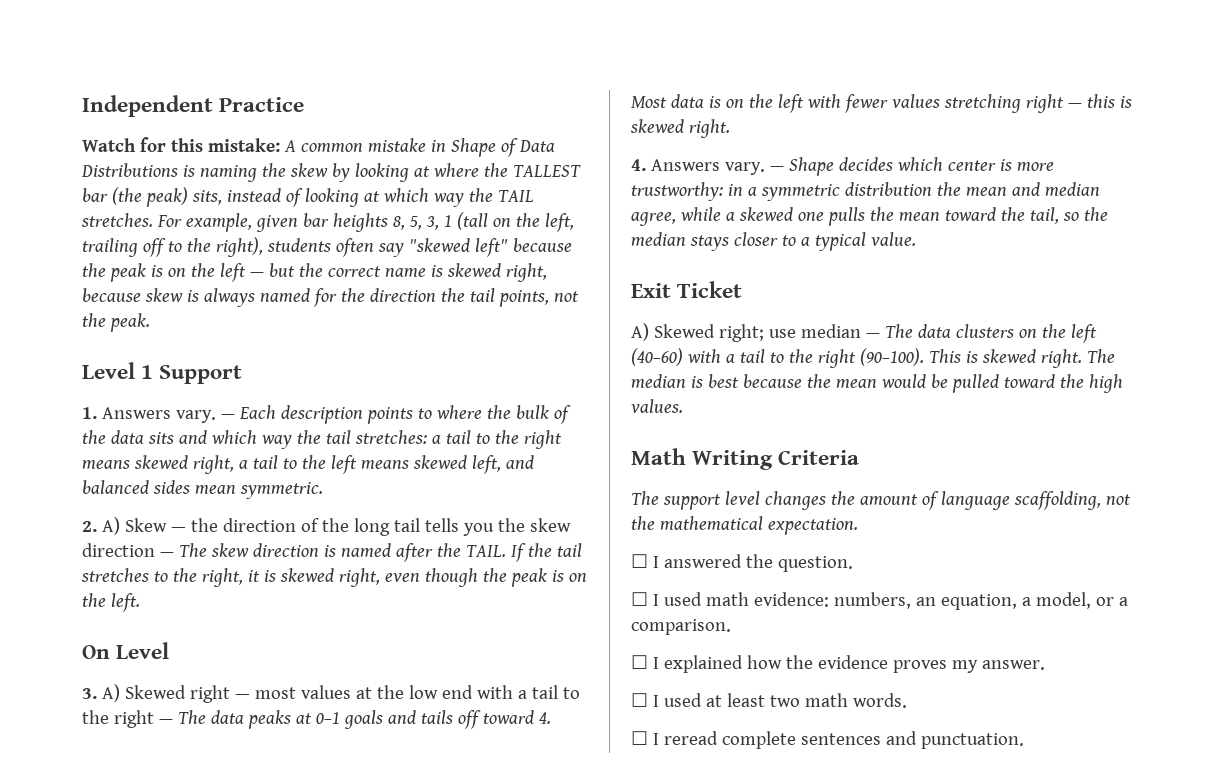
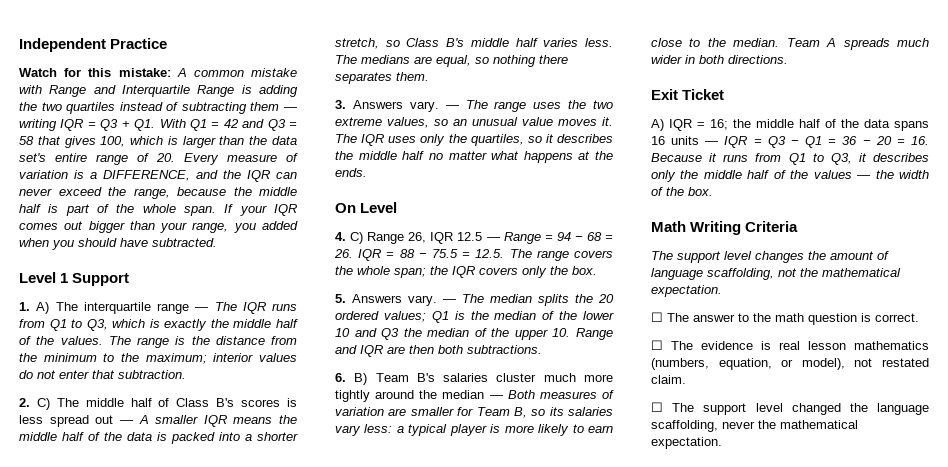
[430,138,555,157] [81,163,581,182] [82,187,534,207] [81,212,574,232] [82,237,572,257] [82,263,547,282] [82,288,579,307] [82,313,150,332] [82,362,243,384] [82,405,571,424] [82,430,562,449] [82,455,534,474] [82,480,323,499] [82,517,571,536] [82,543,582,562] [81,568,587,587] [82,593,140,612] [82,642,170,659] [82,684,580,703] [82,710,551,729] [631,94,1132,113] [630,119,730,138] [631,157,1054,176] [631,182,1100,201] [631,207,1108,226] [631,232,916,251] [631,281,743,298] [631,323,1097,343] [631,348,1115,368] [631,374,1123,393] [631,399,683,413] in Shape of Data Distributions is naming the skew by looking at where the TALLEST bar (the peak) sits, instead of looking at which way the TAIL stretches. For example, given bar heights 8, 5, 3, 1 (tall on the left, trailing off to the right), students often say "skewed left" because the peak is on the left — but the correct name is skewed right, because skew is always named for the direction the tail points, not the peak. // Level 1 Support // 1. Answers vary. — Each description points to where the bulk of the data sits and which way the tail stretches: a tail to the right means skewed right, a tail to the left means skewed left, and balanced sides mean symmetric. // 2. A) Skew — the direction of the long tail tells you the skew direction — The skew direction is named after the TAIL. If the tail stretches to the right, it is skewed right, even though the peak is on the left. // On Level // 3. A) Skewed right — most values at the low end with a tail to the right — The data peaks at 0–1 goals and tails off toward 4. Most data is on the left with fewer values stretching right — this is skewed right. // 4. Answers vary. — Shape decides which center is more trustworthy: in a symmetric distribution the mean and median agree, while a skewed one pulls the mean toward the tail, so the median stays closer to a typical value. // Exit Ticket // A) Skewed right; use median — The data clusters on the left (40–60) with a tail to the right (90–100). This is skewed right. The median is best because the mean would be pulled toward the high values. -> [19,85,298,97] [19,102,298,114] [19,119,297,131] [19,136,297,148] [19,153,298,165] [19,170,297,182] [19,187,297,199] [19,204,297,216] [19,221,298,233] [19,238,217,250] [19,272,130,286] [19,302,297,314] [19,319,298,331] [19,336,297,348] [19,353,297,364] [19,370,186,379] [19,398,297,410] [19,415,297,427] [19,432,298,444] [335,38,613,49] [335,55,568,67] [335,72,429,84] [335,100,613,112] [335,117,613,128] [335,134,613,146] [335,151,613,163] [335,168,367,177] [335,202,398,213] [335,232,613,244] [334,249,613,261] [335,266,597,278] [335,294,614,306] [335,311,614,323] [335,328,613,340] [335,345,542,357] [335,373,613,385] [335,390,614,402] [335,407,613,418] [335,424,613,436] [651,38,929,50] [651,55,788,64] [651,89,725,100] [651,119,929,131] [651,136,929,148] [651,153,929,165] [651,170,929,182] [651,187,713,196] with Range and Interquartile Range is adding the two quartiles instead of subtracting them — writing IQR = Q3 + Q1. With Q1 = 42 and Q3 = 58 that gives 100, which is larger than the data set's entire range of 20. Every measure of variation is a DIFFERENCE, and the IQR can never exceed the range, because the middle half is part of the whole span. If your IQR comes out bigger than your range, you added when you should have subtracted. // Level 1 Support // 1. A) The interquartile range — The IQR runs from Q1 to Q3, which is exactly the middle half of the values. The range is the distance from the minimum to the maximum; interior values do not enter that subtraction. // 2. C) The middle half of Class B's scores is less spread out — A smaller IQR means the middle half of the data is packed into a shorter stretch, so Class B's middle half varies less. The medians are equal, so nothing there separates them. // 3. Answers vary. — The range uses the two extreme values, so an unusual value moves it. The IQR uses only the quartiles, so it describes the middle half no matter what happens at the ends. // On Level // 4. C) Range 26, IQR 12.5 — Range = 94 − 68 = 26. IQR = 88 − 75.5 = 12.5. The range covers the whole span; the IQR covers only the box. // 5. Answers vary. — The median splits the 20 ordered values; Q1 is the median of the lower 10 and Q3 the median of the upper 10. Range and IQR are then both subtractions. // 6. B) Team B's salaries cluster much more tightly around the median — Both measures of variation are smaller for Team B, so its salaries vary less: a typical player is more likely to earn close to the median. Team A spreads much wider in both directions. // Exit Ticket // A) IQR = 16; the middle half of the data spans 16 units — IQR = Q3 − Q1 = 36 − 20 = 16. Because it runs from Q1 to Q3, it describes only the middle half of the values — the width of the box.
[652,554,853,572] [631,592,1128,610] [631,619,731,635] [631,655,1045,673] [631,693,907,708] [631,731,1024,749] I answered the question. // ☐ I used math evidence: numbers, an equation, a model, or a comparison. // ☐ I explained how the evidence proves my answer. // ☐ I used at least two math words. // ☐ I reread complete sentences and punctuation. -> [667,313,919,325] [651,340,929,350] [651,358,929,370] [651,375,686,384] [651,402,929,415] [651,420,858,432] [651,437,722,449] The answer to the math question is correct. // ☐ The evidence is real lesson mathematics (numbers, equation, or model), not restated claim. // ☐ The support level changed the language scaffolding, never the mathematical expectation.

